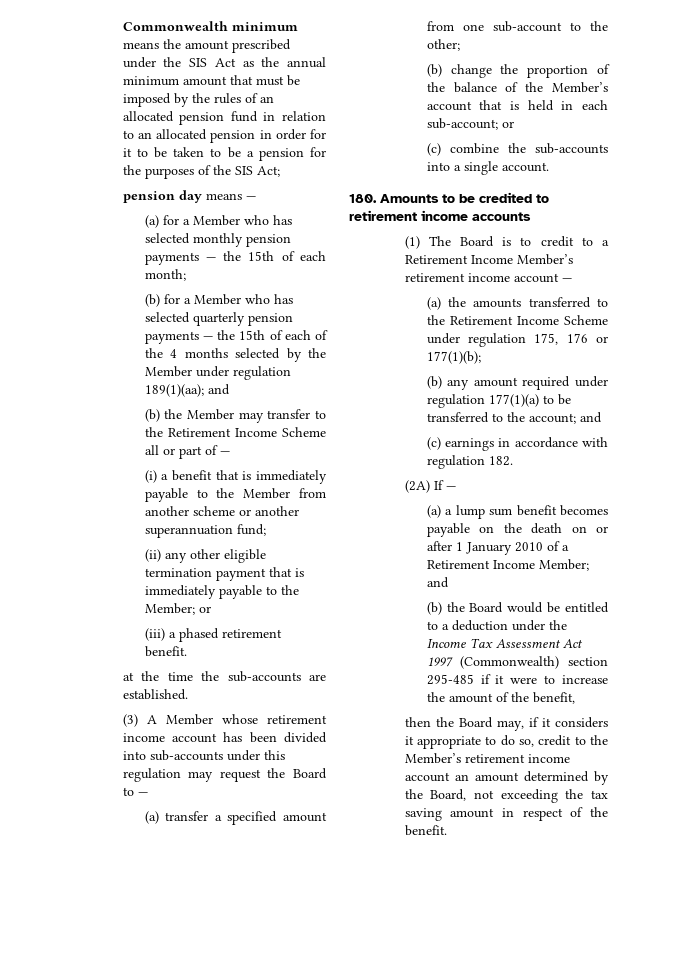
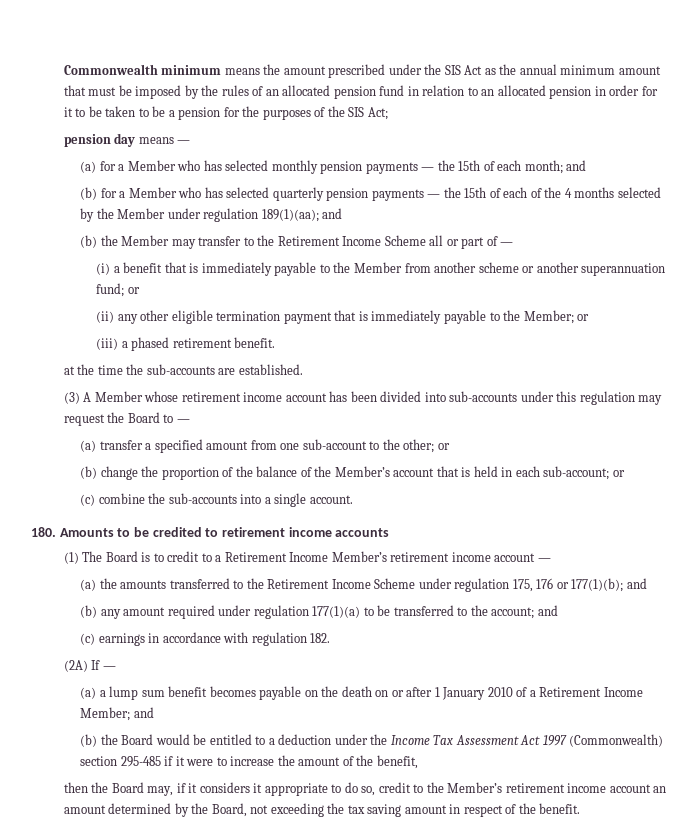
(186, 275) none -> [566,160,587,171] and
(266, 530) none -> [127,287,140,294] or
(460, 45) none -> [437,443,450,450] or
(481, 357) none -> [626,578,647,589] and

